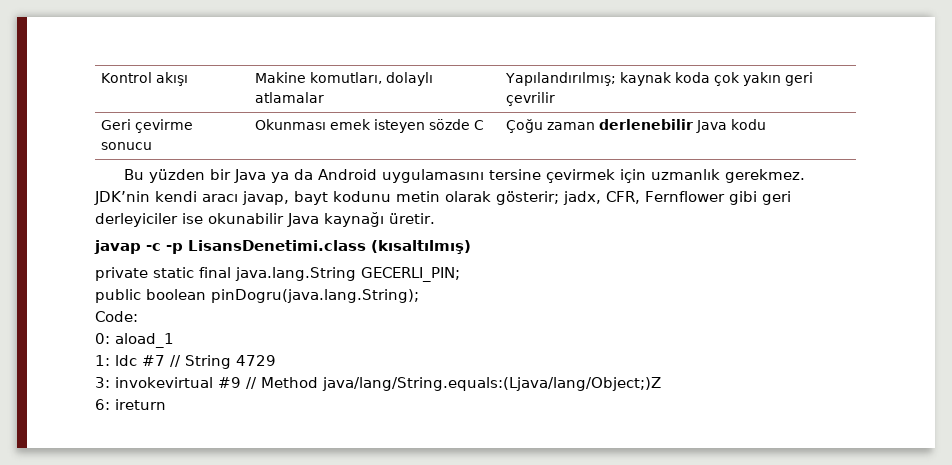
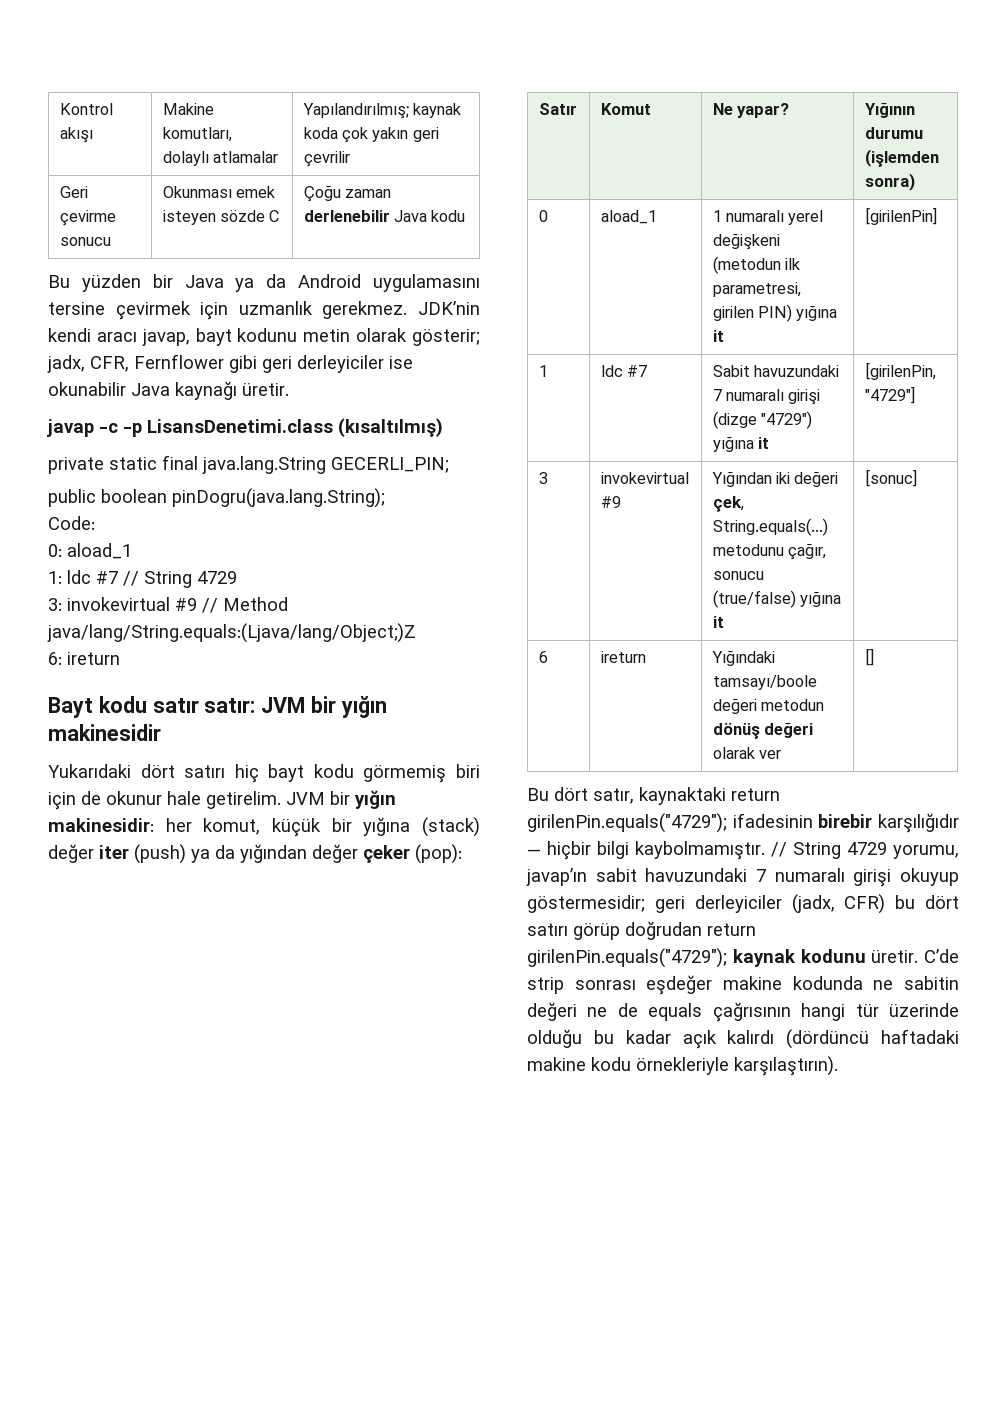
(166, 404) none -> [48,696,387,718] [48,724,161,741] [48,764,480,783] [48,790,396,810] [48,817,481,837] [48,844,462,864] [538,103,577,115] [600,103,651,115] [712,103,789,118] [864,102,915,118] [864,127,923,139] [864,149,939,167] [864,173,915,191] [538,210,548,222] [600,210,657,224] [712,210,824,225] [712,233,780,250] [712,256,800,274] [712,282,801,297] [712,304,838,322] [712,330,724,342] [864,207,938,225] [538,365,548,377] [600,365,647,377] [712,365,839,377] [712,389,821,405] [712,411,812,429] [712,436,769,452] [864,362,936,380] [864,386,916,404] [538,472,548,484] [600,472,689,484] [600,496,621,508] [711,471,839,487] [712,496,744,512] [712,518,828,536] [712,543,826,560] [712,571,764,580] [712,590,841,608] [712,616,724,628] [864,469,918,487] [538,651,548,663] [600,651,646,663] [711,650,775,666] [712,675,817,690] [712,698,824,714] [712,722,813,739] [712,747,781,759] [864,648,875,666] [527,787,780,805] [527,813,959,833] [527,841,959,860] [526,868,959,887] [527,894,959,914] [527,921,756,940] [527,948,959,968] [527,975,959,995] [527,1002,959,1022] [527,1029,959,1049] [527,1056,838,1076] // Bayt kodu satır satır: JVM bir yığın makinesidir // Yukarıdaki dört satırı hiç bayt kodu görmemiş biri için de okunur hale getirelim. JVM bir yığın makinesidir: her komut, küçük bir yığına (stack) değer iter (push) ya da yığından değer çeker (pop): // Satır | Komut | Ne yapar? | Yığının durumu (işlemden sonra) // 0 | aload_1 | 1 numaralı yerel değişkeni (metodun ilk parametresi, girilen PIN) yığına it | [girilenPin] // 1 | ldc #7 | Sabit havuzundaki 7 numaralı girişi (dizge "4729") yığına it | [girilenPin, "4729"] // 3 | invokevirtual #9 | Yığından iki değeri çek, String.equals(...) metodunu çağır, sonucu (true/false) yığına it | [sonuc] // 6 | ireturn | Yığındaki tamsayı/boole değeri metodun dönüş değeri olarak ver | [] // Bu dört satır, kaynaktaki return girilenPin.equals("4729"); ifadesinin birebir karşılığıdır — hiçbir bilgi kaybolmamıştır. // String 4729 yorumu, javap’ın sabit havuzundaki 7 numaralı girişi okuyup göstermesidir; geri derleyiciler (jadx, CFR) bu dört satırı görüp doğrudan return girilenPin.equals("4729"); kaynak kodunu üretir. C’de strip sonrası eşdeğer makine kodunda ne sabitin değeri ne de equals çağrısının hangi tür üzerinde olduğu bu kadar açık kalırdı (dördüncü haftadaki makine kodu örnekleriyle karşılaştırın).

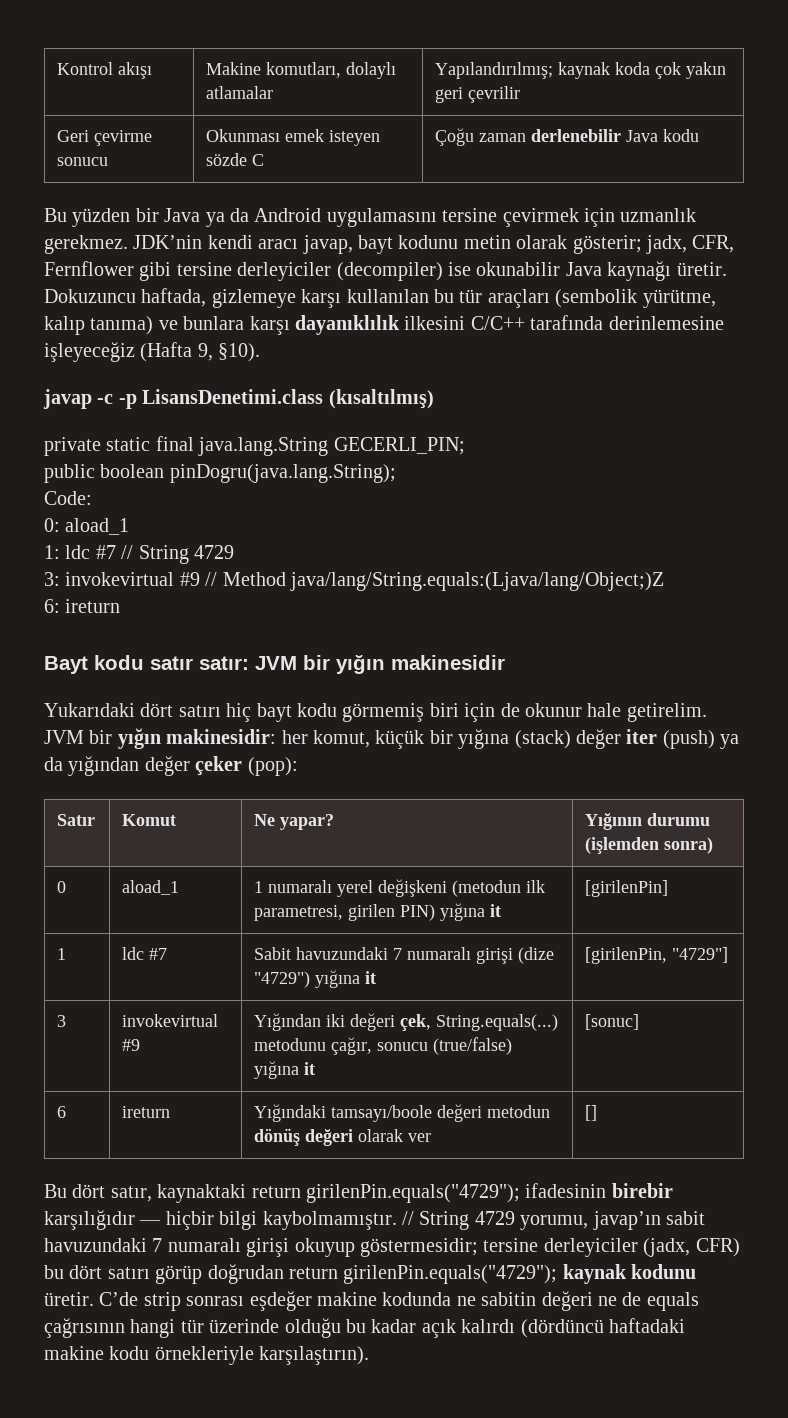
[262,355,384,373] geri derleyiciler -> [176,262,443,281] tersine derleyiciler (decompiler)
(289, 389) none -> [44,288,716,308] [44,315,724,335] [44,342,261,362] Dokuzuncu haftada, gizlemeye karşı kullanılan bu tür araçları (sembolik yürütme, kalıp tanıma) ve bunlara karşı dayanıklılık ilkesini C/C++ tarafında derinlemesine işleyeceğiz (Hafta 9, §10).
[712,411,757,429] (dizge -> [518,947,555,964] (dize
[654,896,685,913] geri -> [483,1238,539,1252] tersine

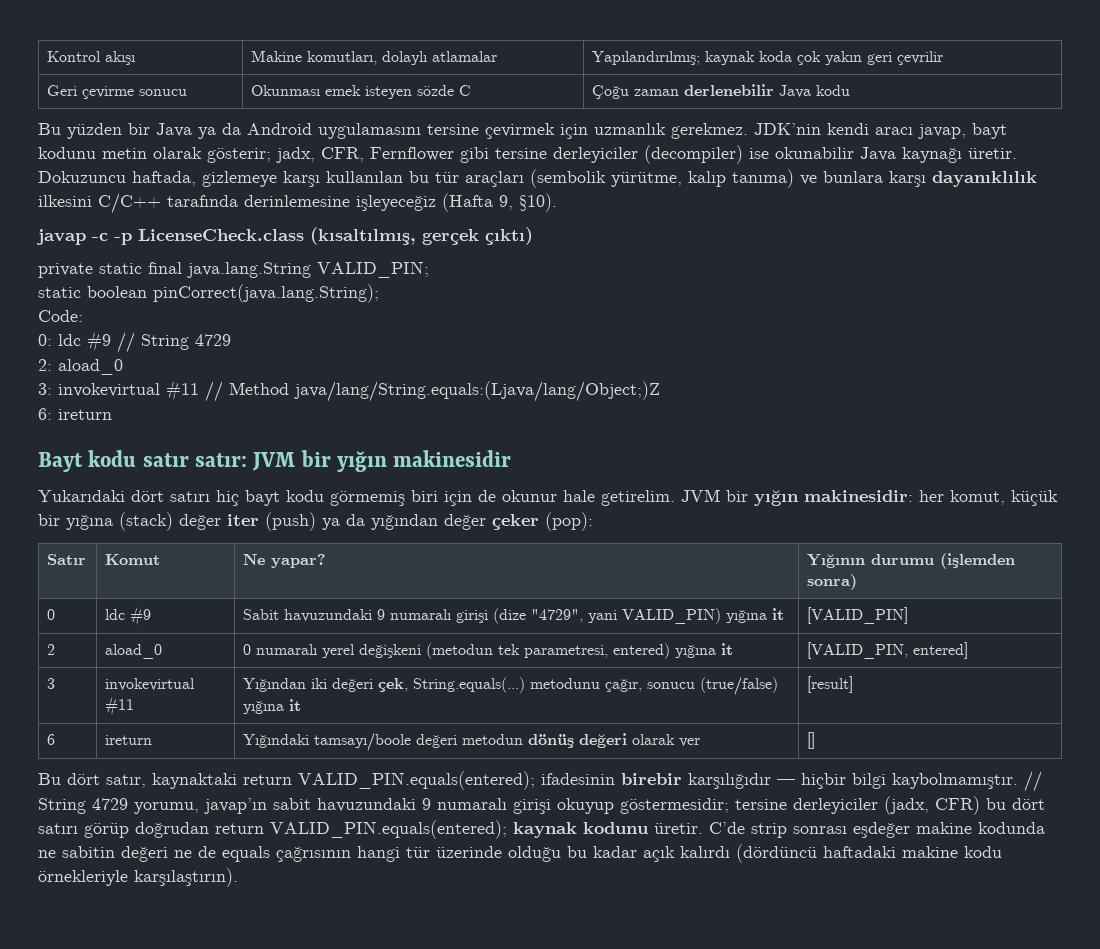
[142,389,434,409] LisansDenetimi.class (kısaltılmış) -> [138,227,533,245] LicenseCheck.class (kısaltılmış, gerçek çıktı)
[333,437,465,455] [44,464,396,483] [44,491,92,505] [44,518,130,535] [44,545,235,564] GECERLI_PIN; // public boolean pinDogru(java.lang.String); // Code: // 0: aload_1 // 1: ldc #7 // String 4729 -> [317,261,429,278] [38,284,379,303] [38,310,83,322] [38,331,231,353] [38,359,123,375] VALID_PIN; // static boolean pinCorrect(java.lang.String); // Code: // 0: ldc #9 // String 4729 // 2: aload_0
[179,572,200,586] #9 -> [166,380,199,401] #11
[122,880,180,895] [254,879,546,897] [254,903,502,921] [585,880,669,897] [57,948,67,960] [122,947,168,960] [254,947,555,964] [254,970,377,988] [585,947,729,964] aload_1 | 1 numaralı yerel değişkeni (metodun ilk parametresi, girilen PIN) yığına it | [girilenPin] // 1 | ldc #7 | Sabit havuzundaki 7 numaralı girişi (dize "4729") yığına it | [girilenPin, "4729"] -> [105,606,152,626] [243,608,785,624] [807,607,909,624] [47,644,56,655] [105,644,163,659] [243,643,734,659] [807,642,969,659] ldc #9 | Sabit havuzundaki 9 numaralı girişi (dize "4729", yani VALID_PIN) yığına it | [VALID_PIN] // 2 | aload_0 | 0 numaralı yerel değişkeni (metodun tek parametresi, entered) yığına it | [VALID_PIN, entered]
[122,1039,141,1051] #9 -> [105,696,135,716] #11
[585,1014,640,1030] [sonuc] -> [807,676,854,693] [result]
[306,1184,520,1203] girilenPin.equals("4729"); -> [298,771,535,790] VALID_PIN.equals(entered);
[152,1238,163,1252] 7 -> [422,798,431,810] 9
[343,1265,558,1284] girilenPin.equals("4729"); -> [270,820,507,839] VALID_PIN.equals(entered);

